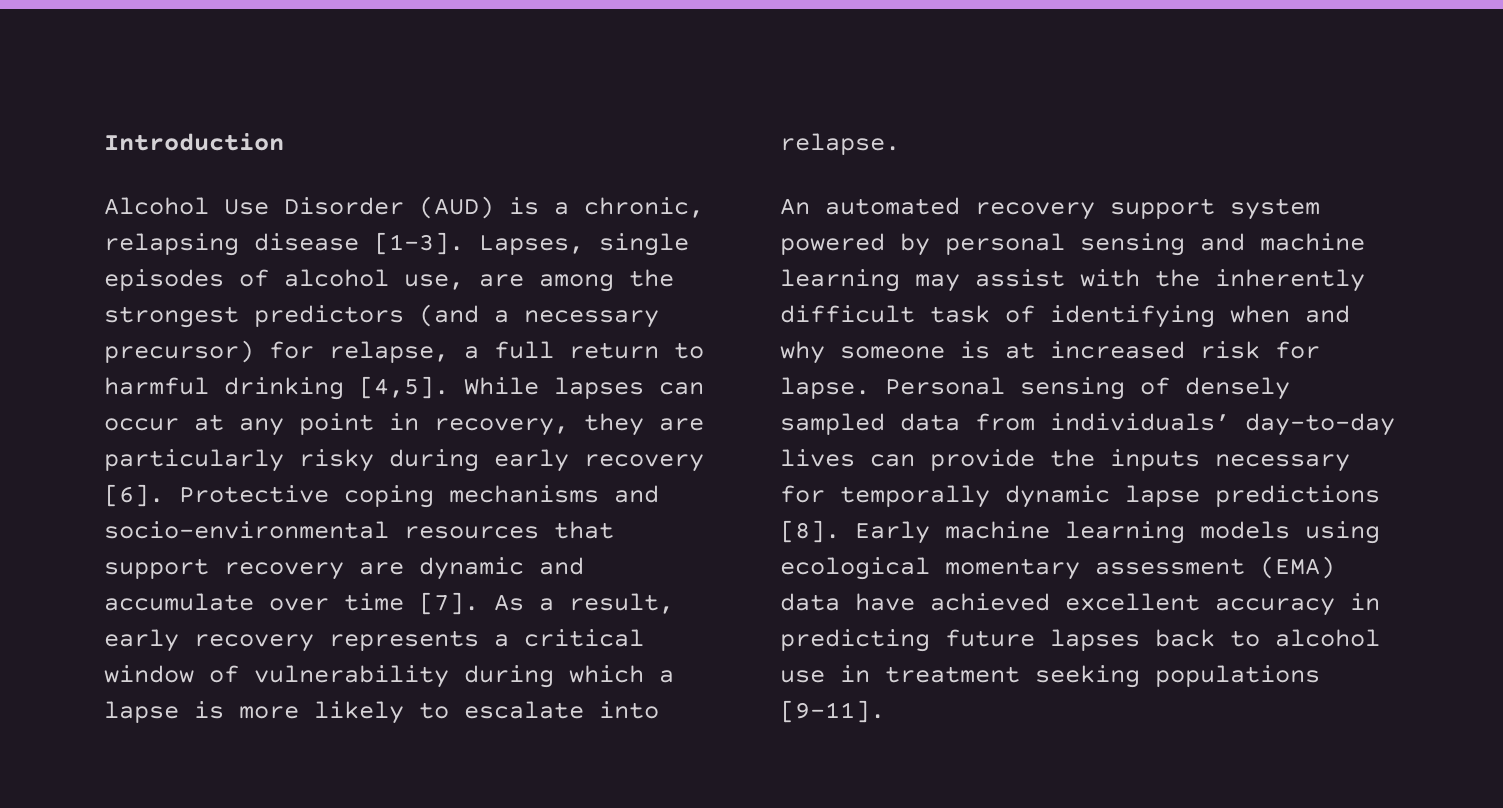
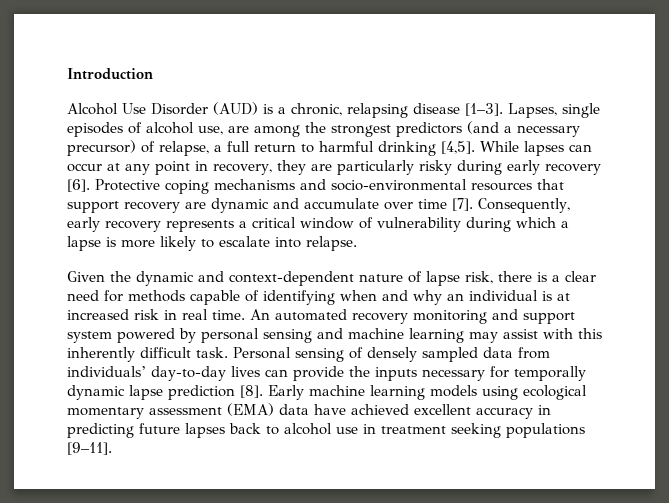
[269,341,314,359] for -> [141,141,155,153] of
[494,593,674,614] As a result, -> [478,198,570,213] Consequently,
(900, 144) none -> [67,271,596,286] [67,290,570,305] [67,309,245,320] Given the dynamic and context-dependent nature of lapse risk, there is a clear need for methods capable of identifying when and why an individual is at increased risk in real time.
(1095, 211) none -> [413,309,518,324] monitoring and
[1155,269,1200,287] the -> [578,328,602,339] this
[930,305,1350,328] [780,341,1320,364] [780,377,870,399] task of identifying when and why someone is at increased risk for lapse. -> [196,347,228,358] task.
[1215,485,1380,507] predictions -> [168,385,235,400] prediction

